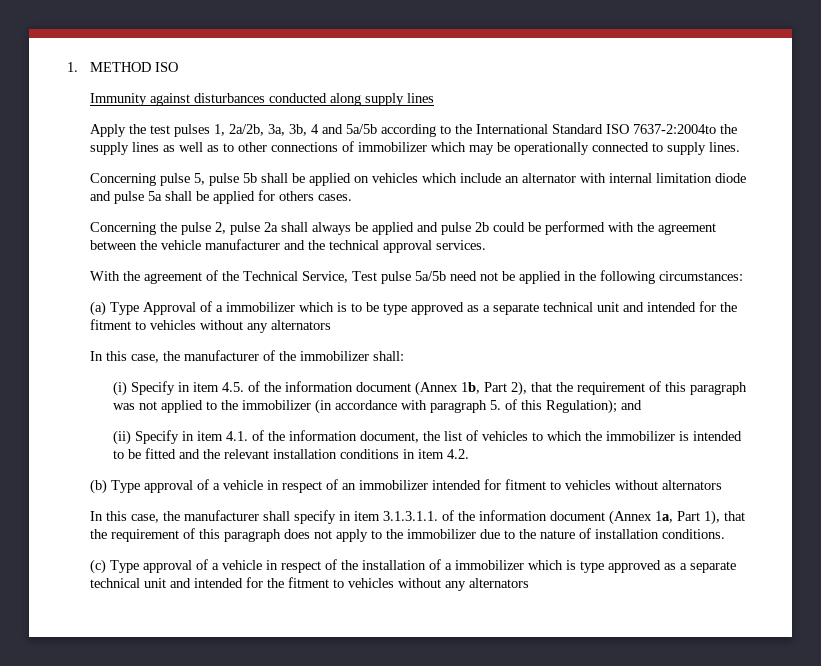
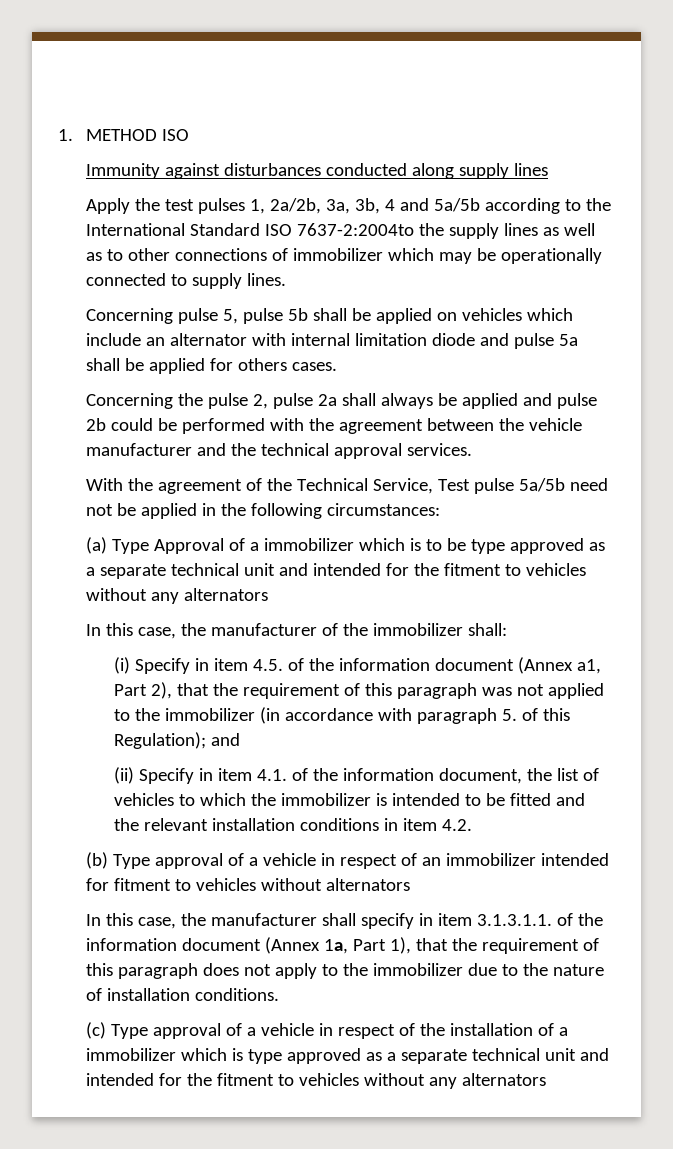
[460,382,480,394] 1b, -> [577,659,602,674] a1,

